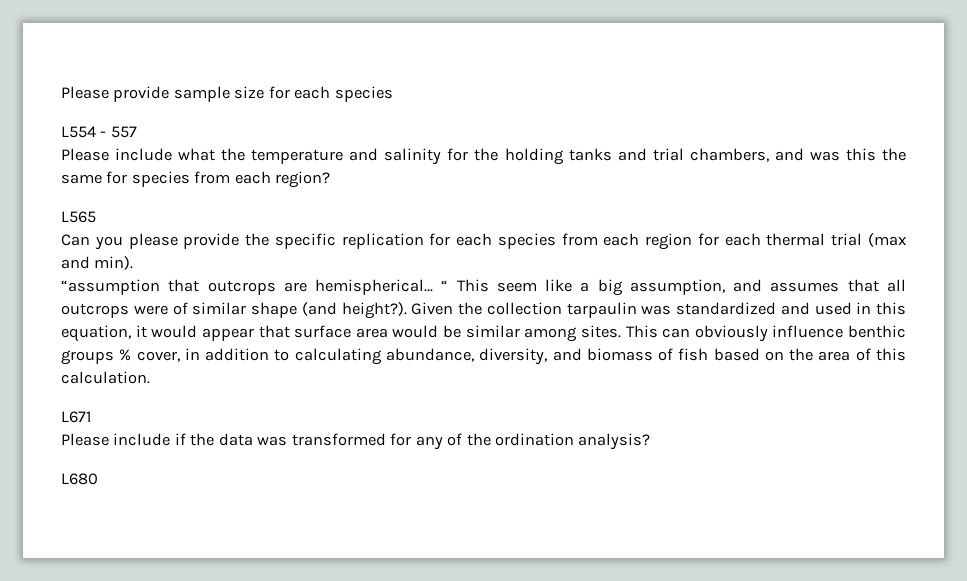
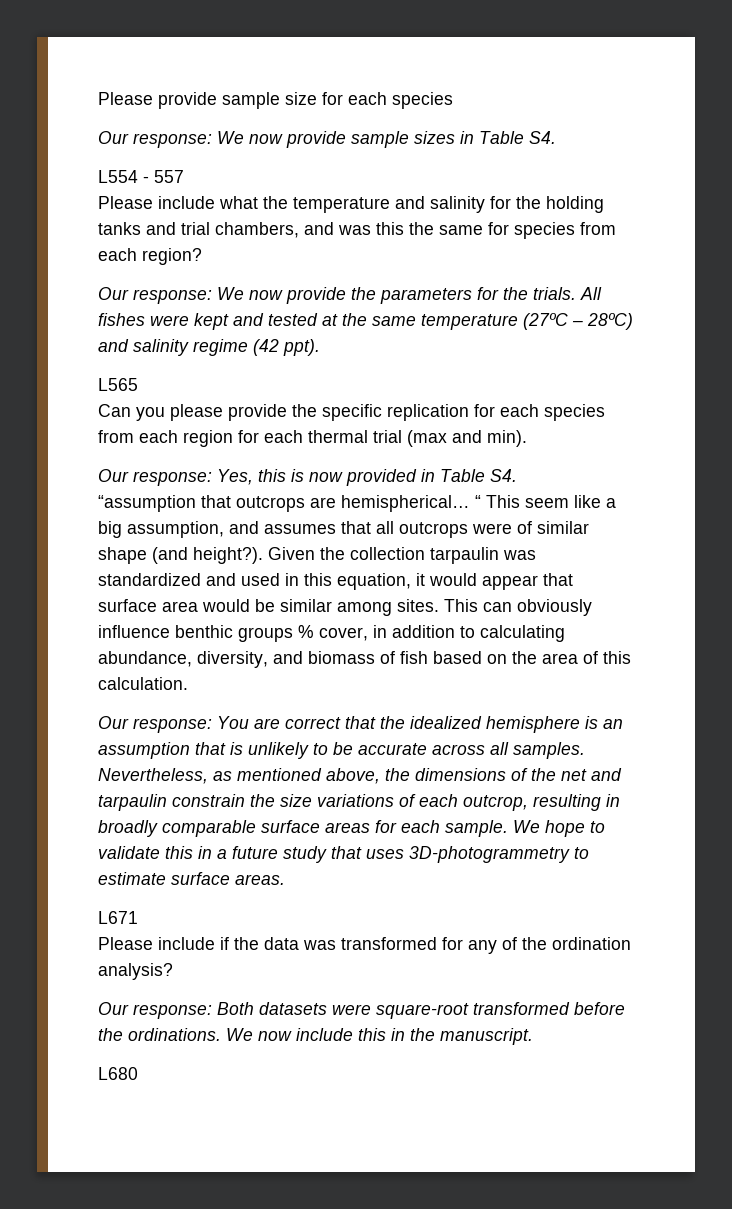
(393, 94) none -> [98,131,556,148] // Our response: We now provide sample sizes in Table S4.
(331, 179) none -> [98,287,602,304] [98,313,633,330] [98,339,320,356] // Our response: We now provide the parameters for the trials. All fishes were kept and tested at the same temperature (27ºC – 28ºC) and salinity regime (42 ppt).
(134, 263) none -> [98,469,517,486] // Our response: Yes, this is now provided in Table S4.
(150, 377) none -> [98,716,623,733] [98,742,585,759] [98,768,622,784] [98,794,620,811] [98,820,605,837] [98,846,589,863] [98,872,285,885] // Our response: You are correct that the idealized hemisphere is an assumption that is unlikely to be accurate across all samples. Nevertheless, as mentioned above, the dimensions of the net and tarpaulin constrain the size variations of each outcrop, resulting in broadly comparable surface areas for each sample. We hope to validate this in a future study that uses 3D-photogrammetry to estimate surface areas.
(651, 441) none -> [98,1002,625,1019] [98,1028,533,1045] // Our response: Both datasets were square-root transformed before the ordinations. We now include this in the manuscript.

